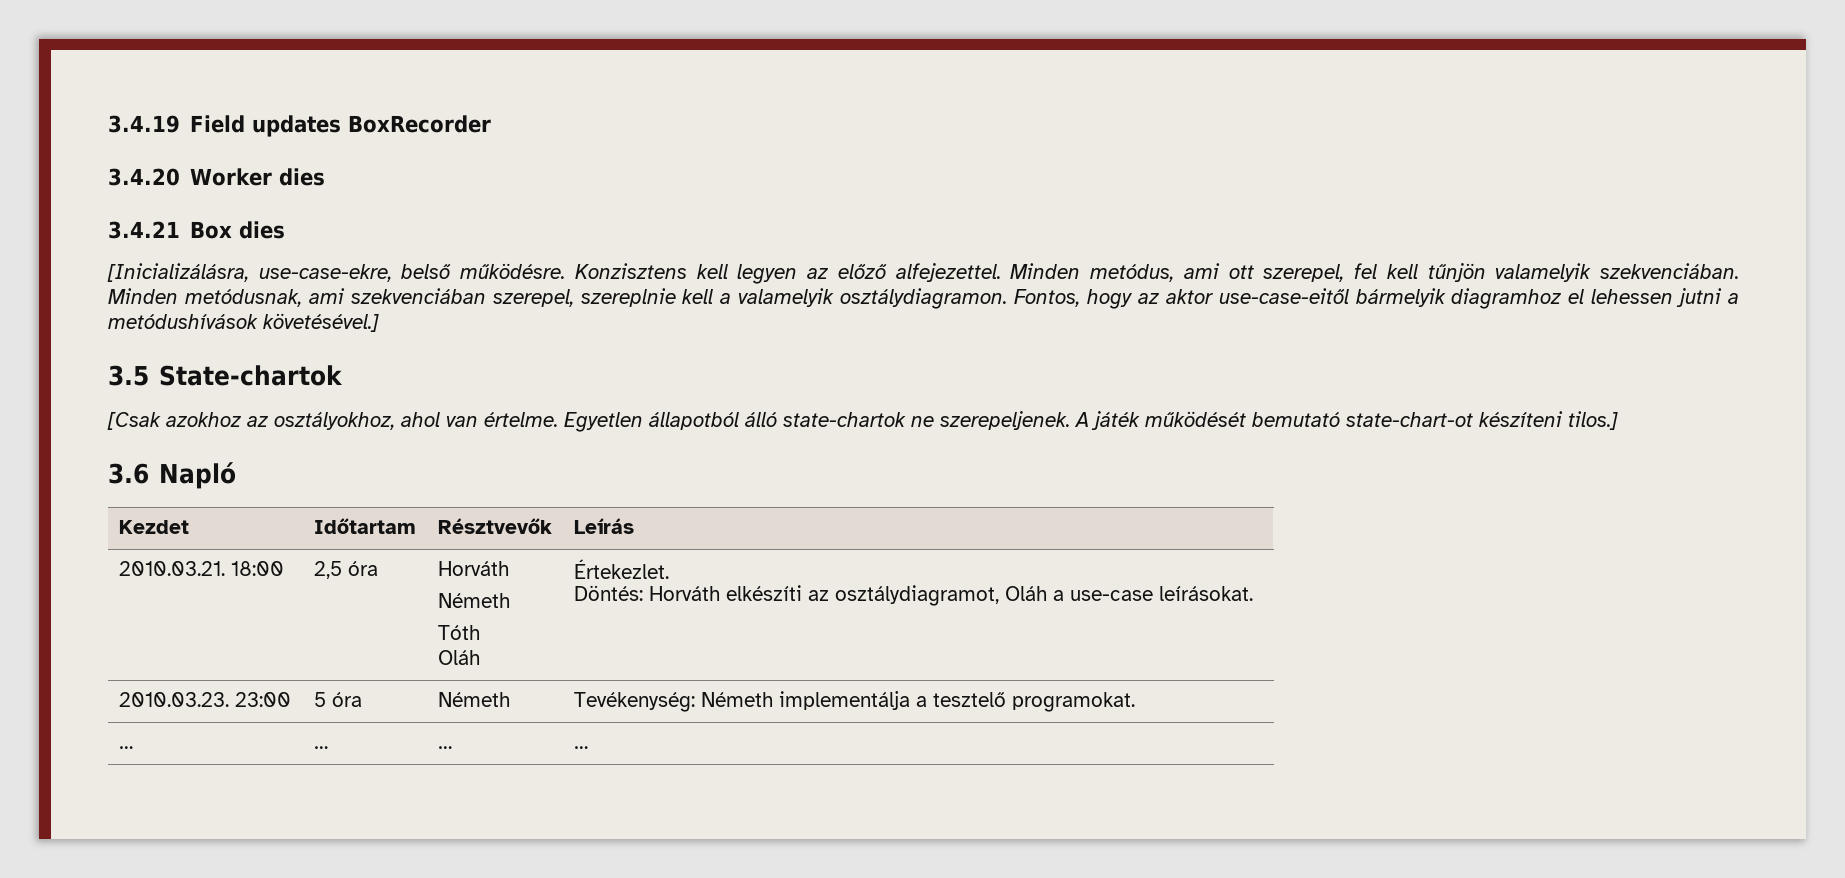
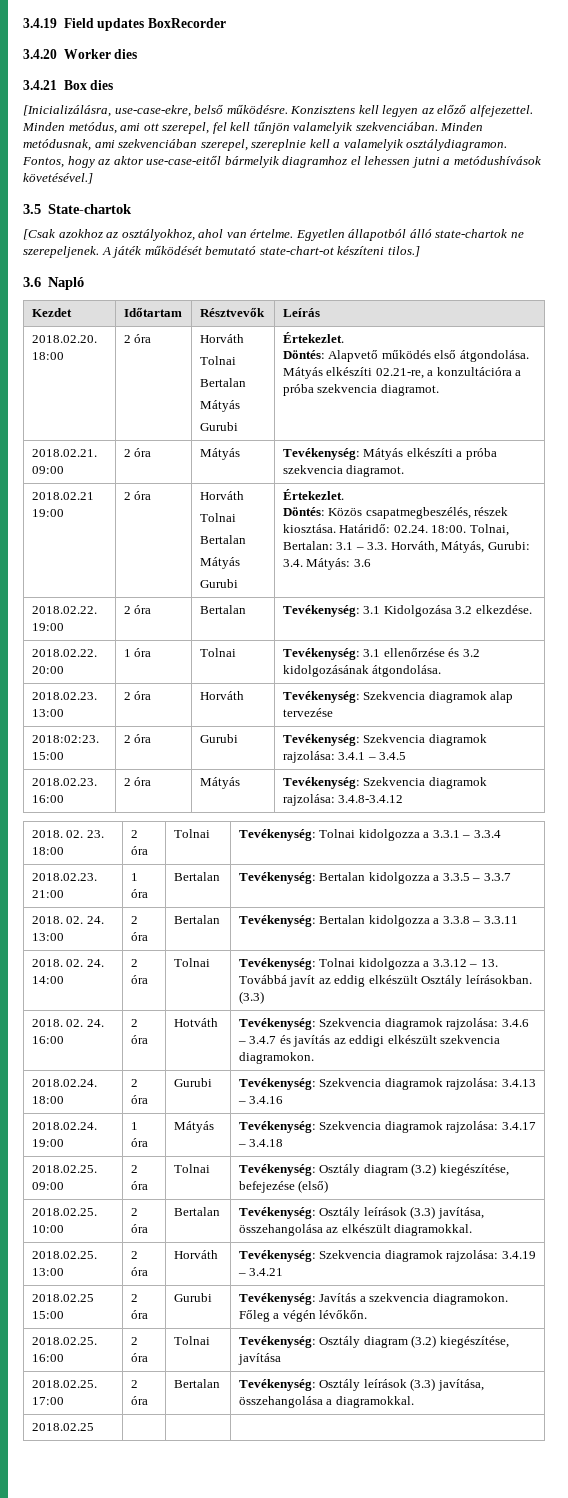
[118,561,284,576] [313,561,378,579] [437,561,509,576] [437,593,510,608] [437,625,480,640] [437,650,480,665] [573,559,669,579] [573,585,1253,606] [118,692,291,707] [313,692,362,707] [437,692,510,707] [573,691,1135,712] [118,746,134,749] [313,746,329,749] [437,746,453,749] [573,746,589,749] 2010.03.21. 18:00 | 2,5 óra | Horváth // Németh // Tóth // Oláh | Értekezlet. // Döntés: Horváth elkészíti az osztálydiagramot, Oláh a use-case leírásokat. // 2010.03.23. 23:00 | 5 óra | Németh | Tevékenység: Németh implementálja a tesztelő programokat. // … | … | … | … -> [31,335,97,343] [31,352,64,360] [123,334,152,343] [199,334,244,343] [199,356,236,365] [199,378,246,387] [199,400,240,412] [199,422,238,431] [282,332,344,343] [282,350,529,362] [282,367,522,379] [282,384,439,396] [31,449,97,457] [31,466,64,474] [123,448,152,457] [199,448,240,460] [282,448,497,460] [282,465,405,477] [31,492,94,500] [31,509,64,517] [123,491,152,500] [199,491,244,500] [199,513,236,522] [199,535,246,544] [199,557,240,569] [199,579,238,588] [282,489,344,500] [282,507,509,519] [282,524,509,536] [282,541,530,553] [282,558,371,570] [31,606,97,614] [31,623,64,631] [123,605,152,614] [199,605,246,614] [282,605,532,617] [31,649,97,657] [31,666,64,674] [123,648,152,657] [199,648,236,657] [282,648,480,660] [282,665,442,677] [31,692,97,700] [31,709,64,717] [123,691,152,700] [199,691,244,700] [282,691,514,703] [282,708,333,717] [31,735,99,743] [31,752,64,760] [123,734,152,743] [199,734,238,743] [282,734,487,746] [282,751,407,763] [31,778,97,786] [31,795,64,803] [123,777,152,786] [199,777,240,789] [282,777,487,789] [282,794,404,806] [31,830,104,838] [31,847,64,855] [130,830,138,838] [130,846,148,855] [173,829,210,838] [238,829,501,841] [31,873,97,881] [31,890,64,898] [130,873,138,881] [130,889,148,898] [173,872,220,881] [238,872,511,884] [31,916,104,924] [31,933,64,941] [130,916,138,924] [130,932,148,941] [173,915,220,924] [238,915,518,927] [31,959,104,967] [31,976,64,984] [130,959,138,967] [130,975,148,984] [173,958,210,967] [238,958,498,970] [238,975,532,987] [238,991,264,1004] [31,1019,104,1027] [31,1036,64,1044] [130,1019,138,1027] [130,1035,148,1044] [173,1018,218,1027] [238,1018,529,1030] [237,1035,501,1047] [238,1052,314,1064] [31,1079,97,1087] [31,1096,64,1104] [130,1079,138,1087] [130,1095,148,1104] [173,1078,212,1087] [238,1078,536,1090] [237,1096,284,1104] [31,1122,97,1130] [31,1139,64,1147] [130,1122,138,1130] [130,1138,148,1147] [173,1121,214,1133] [238,1121,536,1133] [237,1139,284,1147] [31,1165,97,1173] [31,1182,64,1190] [130,1165,138,1173] [130,1181,148,1190] [173,1164,210,1173] [238,1163,509,1176] [238,1180,329,1193] [31,1208,97,1216] [31,1225,64,1233] [130,1208,138,1216] [130,1224,148,1233] [173,1207,220,1216] [238,1206,484,1219] [238,1224,473,1236] [31,1251,97,1259] [31,1268,64,1276] [130,1251,138,1259] [130,1267,148,1276] [173,1250,218,1259] [238,1250,536,1262] [237,1268,284,1276] [31,1294,94,1302] [31,1311,64,1319] [130,1294,138,1302] [130,1310,148,1319] [173,1293,212,1302] [238,1293,508,1305] [238,1310,368,1322] [31,1337,97,1345] [31,1354,64,1362] [130,1337,138,1345] [130,1353,148,1362] [173,1336,210,1345] [238,1335,509,1348] [237,1353,281,1365] [31,1380,97,1388] [31,1397,64,1405] [130,1380,138,1388] [130,1396,148,1405] [173,1379,220,1388] [238,1378,484,1391] [238,1396,414,1408] [31,1423,94,1431] 2018.02.20. 18:00 | 2 óra | Horváth // Tolnai // Bertalan // Mátyás // Gurubi | Értekezlet. // Döntés: Alapvető működés első átgondolása. Mátyás elkészíti 02.21-re, a konzultációra a próba szekvencia diagramot. // 2018.02.21. 09:00 | 2 óra | Mátyás | Tevékenység: Mátyás elkészíti a próba szekvencia diagramot. // 2018.02.21 19:00 | 2 óra | Horváth // Tolnai // Bertalan // Mátyás // Gurubi | Értekezlet. // Döntés: Közös csapatmegbeszélés, részek kiosztása. Határidő: 02.24. 18:00. Tolnai, Bertalan: 3.1 – 3.3. Horváth, Mátyás, Gurubi: 3.4. Mátyás: 3.6 // 2018.02.22. 19:00 | 2 óra | Bertalan | Tevékenység: 3.1 Kidolgozása 3.2 elkezdése. // 2018.02.22. 20:00 | 1 óra | Tolnai | Tevékenység: 3.1 ellenőrzése és 3.2 kidolgozásának átgondolása. // 2018.02.23. 13:00 | 2 óra | Horváth | Tevékenység: Szekvencia diagramok alap tervezése // 2018:02:23. 15:00 | 2 óra | Gurubi | Tevékenység: Szekvencia diagramok rajzolása: 3.4.1 – 3.4.5 // 2018.02.23. 16:00 | 2 óra | Mátyás | Tevékenység: Szekvencia diagramok rajzolása: 3.4.8-3.4.12 // 2018. 02. 23. 18:00 | 2 óra | Tolnai | Tevékenység: Tolnai kidolgozza a 3.3.1 – 3.3.4 // 2018.02.23. 21:00 | 1 óra | Bertalan | Tevékenység: Bertalan kidolgozza a 3.3.5 – 3.3.7 // 2018. 02. 24. 13:00 | 2 óra | Bertalan | Tevékenység: Bertalan kidolgozza a 3.3.8 – 3.3.11 // 2018. 02. 24. 14:00 | 2 óra | Tolnai | Tevékenység: Tolnai kidolgozza a 3.3.12 – 13. Továbbá javít az eddig elkészült Osztály leírásokban. (3.3) // 2018. 02. 24. 16:00 | 2 óra | Hotváth | Tevékenység: Szekvencia diagramok rajzolása: 3.4.6 – 3.4.7 és javítás az eddigi elkészült szekvencia diagramokon. // 2018.02.24. 18:00 | 2 óra | Gurubi | Tevékenység: Szekvencia diagramok rajzolása: 3.4.13 – 3.4.16 // 2018.02.24. 19:00 | 1 óra | Mátyás | Tevékenység: Szekvencia diagramok rajzolása: 3.4.17 – 3.4.18 // 2018.02.25. 09:00 | 2 óra | Tolnai | Tevékenység: Osztály diagram (3.2) kiegészítése, befejezése (első) // 2018.02.25. 10:00 | 2 óra | Bertalan | Tevékenység: Osztály leírások (3.3) javítása, összehangolása az elkészült diagramokkal. // 2018.02.25. 13:00 | 2 óra | Horváth | Tevékenység: Szekvencia diagramok rajzolása: 3.4.19 – 3.4.21 // 2018.02.25 15:00 | 2 óra | Gurubi | Tevékenység: Javítás a szekvencia diagramokon. Főleg a végén lévőkőn. // 2018.02.25. 16:00 | 2 óra | Tolnai | Tevékenység: Osztály diagram (3.2) kiegészítése, javítása // 2018.02.25. 17:00 | 2 óra | Bertalan | Tevékenység: Osztály leírások (3.3) javítása, összehangolása a diagramokkal. // 2018.02.25 | | |

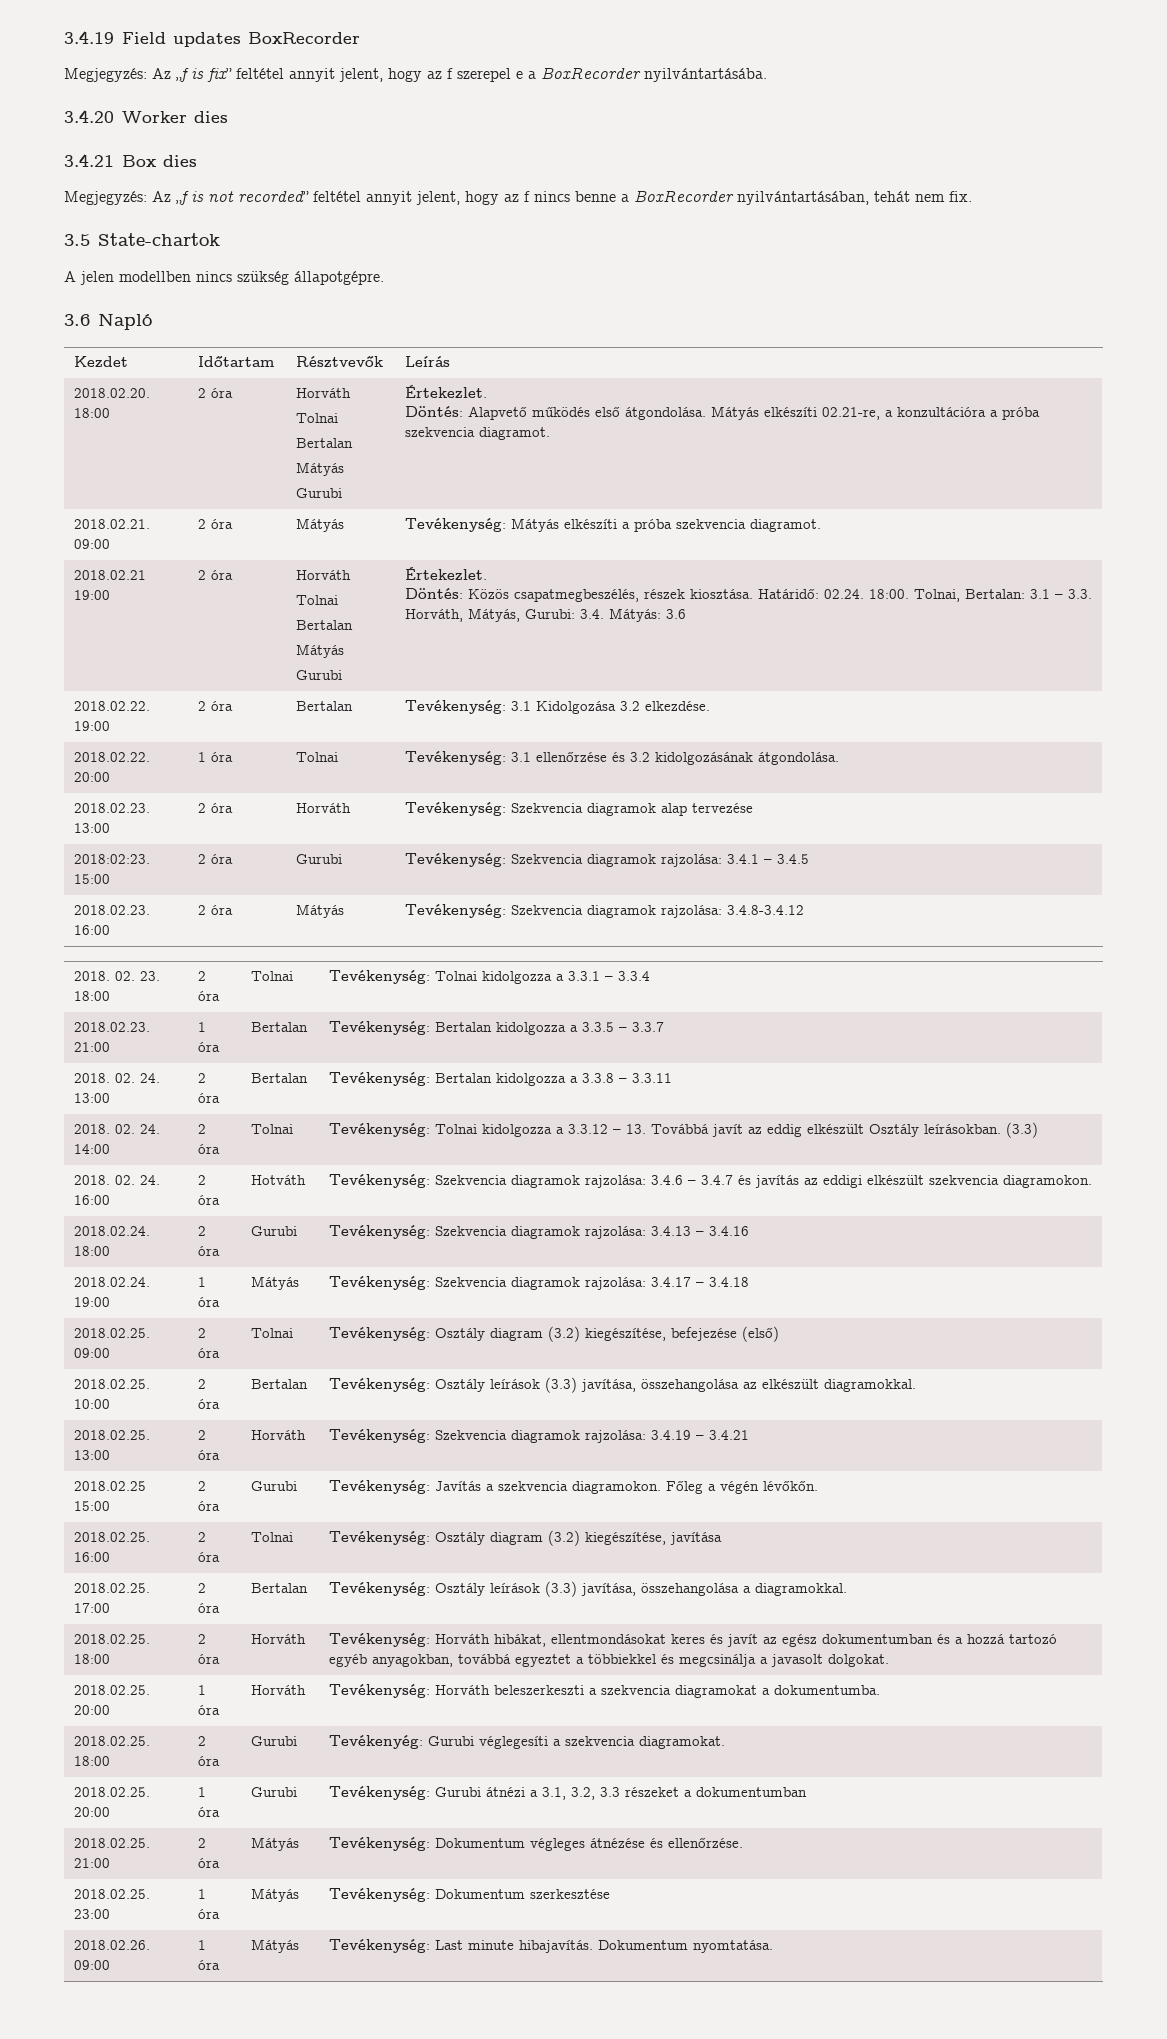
(226, 23) none -> [64,67,767,82] // Megjegyzés: Az „f is fix” feltétel annyit jelent, hogy az f szerepel e a BoxRecorder nyilvántartásába.
[23,104,533,117] [22,121,484,134] [23,139,508,151] [22,155,541,168] [23,173,93,184] [23,204,133,214] [23,229,524,241] [23,245,420,258] [Inicializálásra, use-case-ekre, belső működésre. Konzisztens kell legyen az előző alfejezettel. Minden metódus, ami ott szerepel, fel kell tűnjön valamelyik szekvenciában. Minden metódusnak, ami szekvenciában szerepel, szereplnie kell a valamelyik osztálydiagramon. Fontos, hogy az aktor use-case-eitől bármelyik diagramhoz el lehessen jutni a metódushívások követésével.] // 3.5 State-chartok // [Csak azokhoz az osztályokhoz, ahol van értelme. Egyetlen állapotból álló state-chartok ne szerepeljenek. A játék működését bemutató state-chart-ot készíteni tilos.] -> [64,190,972,205] [64,233,220,246] [64,271,384,285] Megjegyzés: Az „f is not recorded” feltétel annyit jelent, hogy az f nincs benne a BoxRecorder nyilvántartásában, tehát nem fix. // 3.5 State-chartok // A jelen modellben nincs szükség állapotgépre.
[31,1423,94,1431] 2018.02.25 | | | -> [74,1634,151,1644] [74,1654,111,1664] [198,1634,207,1644] [198,1654,221,1664] [251,1634,307,1644] [329,1633,1058,1647] [329,1654,890,1667] [74,1685,151,1695] [74,1705,111,1715] [198,1685,207,1695] [198,1705,221,1715] [251,1685,307,1695] [329,1684,881,1698] [74,1736,151,1746] [74,1756,111,1766] [198,1736,207,1746] [198,1756,221,1766] [251,1736,298,1746] [329,1735,726,1749] [74,1787,151,1797] [74,1807,111,1817] [198,1787,207,1797] [198,1807,221,1817] [251,1787,298,1797] [329,1786,808,1800] [74,1838,151,1848] [74,1858,111,1868] [198,1838,207,1848] [198,1858,221,1868] [251,1837,300,1851] [329,1837,744,1851] [74,1889,151,1899] [74,1909,111,1919] [198,1889,207,1899] [198,1909,221,1919] [251,1888,300,1902] [329,1888,611,1902] [74,1940,151,1950] [74,1960,111,1970] [198,1940,207,1950] [198,1960,221,1970] [251,1939,300,1953] [329,1939,774,1953] 2018.02.25. 18:00 | 2 óra | Horváth | Tevékenység: Horváth hibákat, ellentmondásokat keres és javít az egész dokumentumban és a hozzá tartozó egyéb anyagokban, továbbá egyeztet a többiekkel és megcsinálja a javasolt dolgokat. // 2018.02.25. 20:00 | 1 óra | Horváth | Tevékenység: Horváth beleszerkeszti a szekvencia diagramokat a dokumentumba. // 2018.02.25. 18:00 | 2 óra | Gurubi | Tevékenyég: Gurubi véglegesíti a szekvencia diagramokat. // 2018.02.25. 20:00 | 1 óra | Gurubi | Tevékenység: Gurubi átnézi a 3.1, 3.2, 3.3 részeket a dokumentumban // 2018.02.25. 21:00 | 2 óra | Mátyás | Tevékenység: Dokumentum végleges átnézése és ellenőrzése. // 2018.02.25. 23:00 | 1 óra | Mátyás | Tevékenység: Dokumentum szerkesztése // 2018.02.26. 09:00 | 1 óra | Mátyás | Tevékenység: Last minute hibajavítás. Dokumentum nyomtatása.

